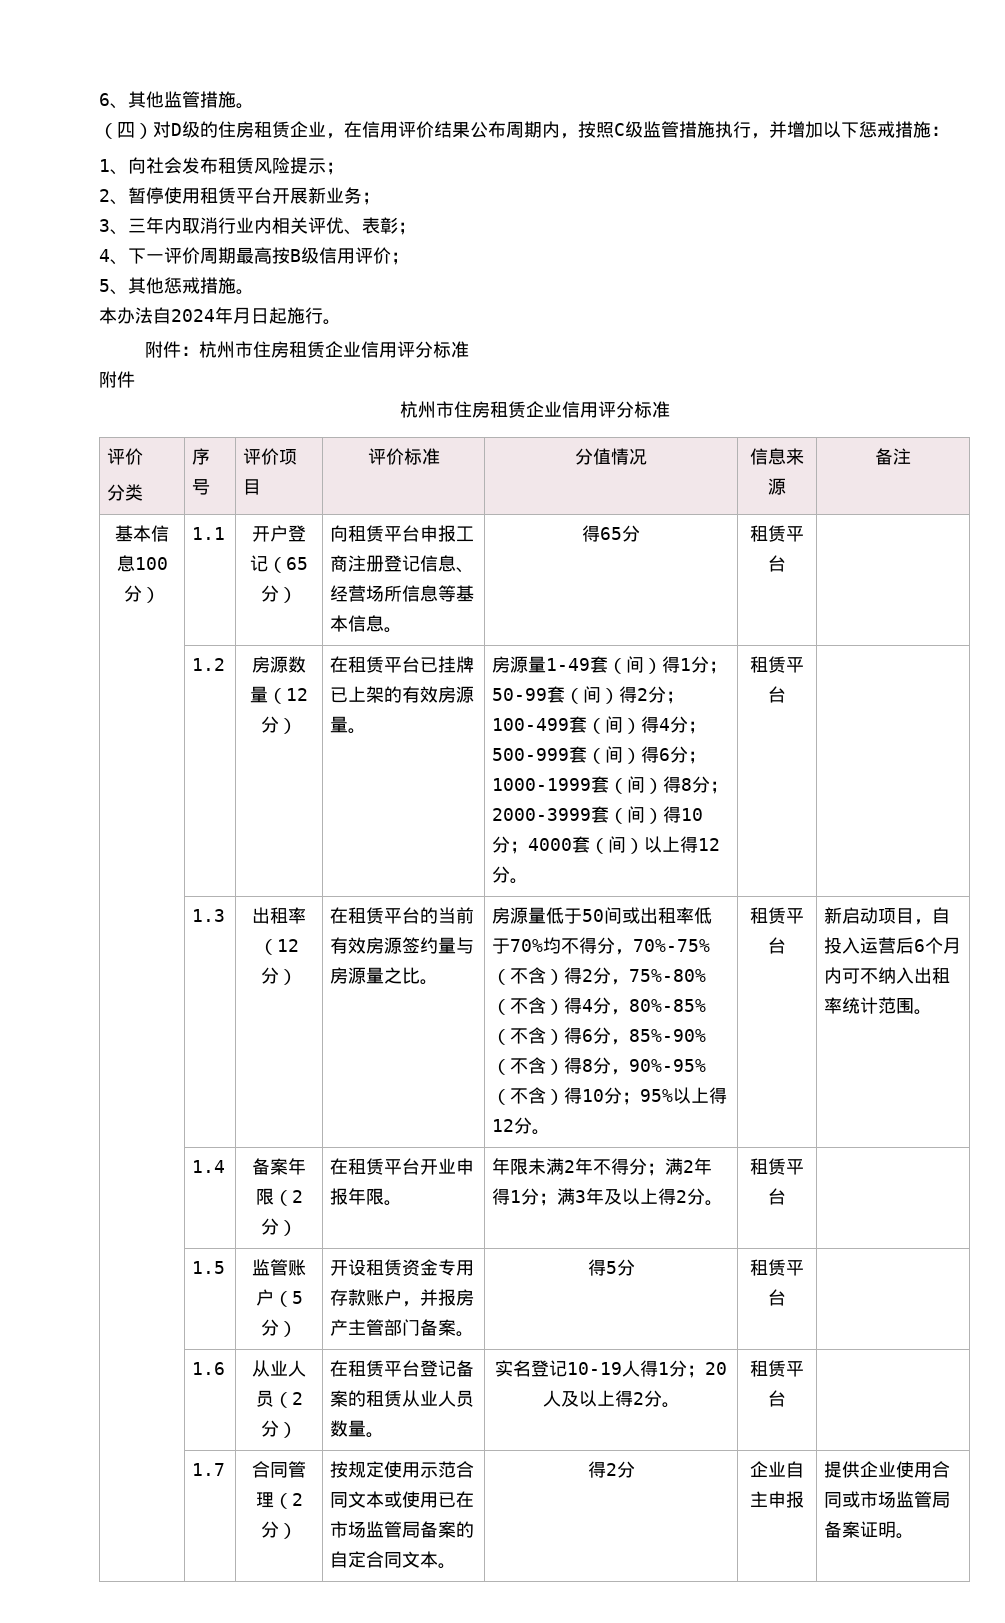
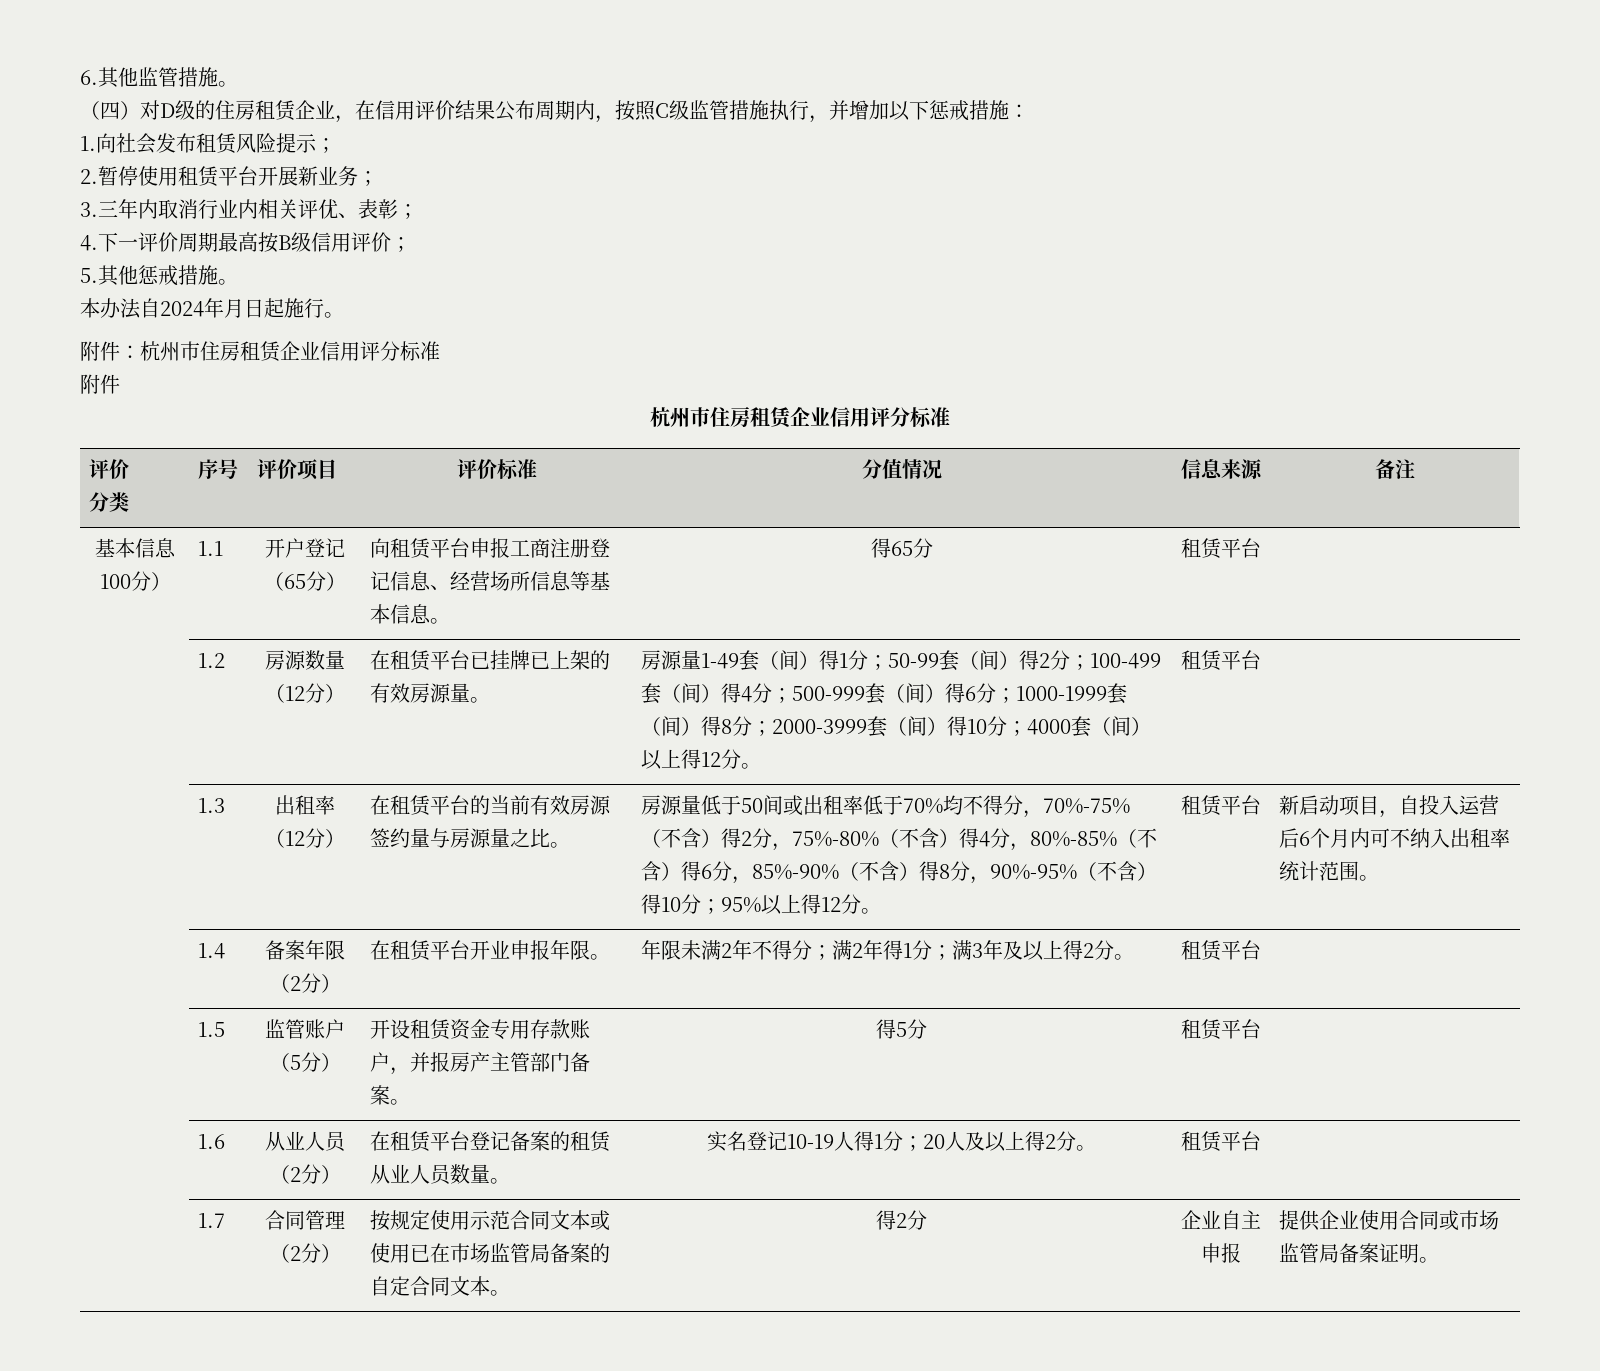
[99,93,128,109] 6、 -> [80,70,98,85] 6.
[99,159,128,175] 1、 -> [80,136,96,151] 1.
[99,189,128,205] 2、 -> [80,169,98,184] 2.
[99,219,128,235] 3、 -> [80,202,98,217] 3.
[99,249,128,265] 4、 -> [80,235,98,251] 4.
[99,279,128,295] 5、 -> [80,268,98,283] 5.

